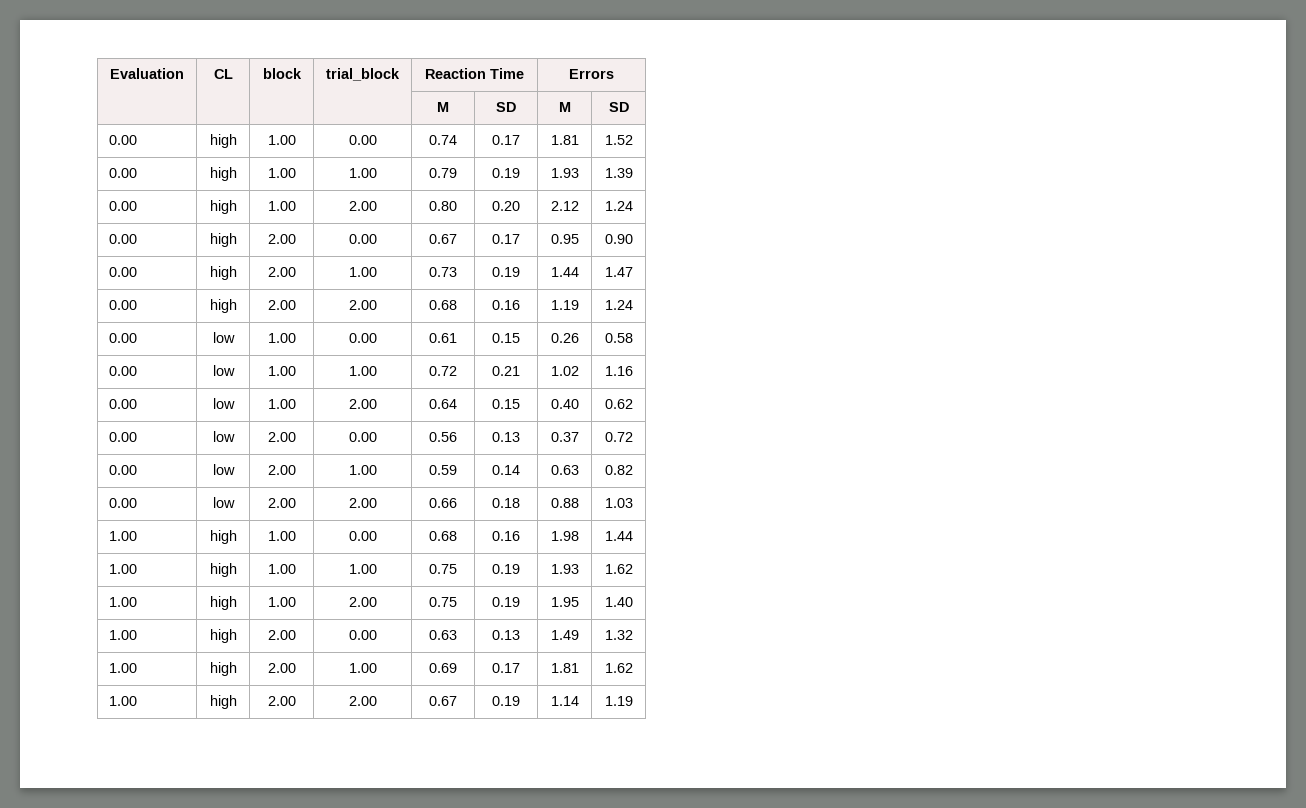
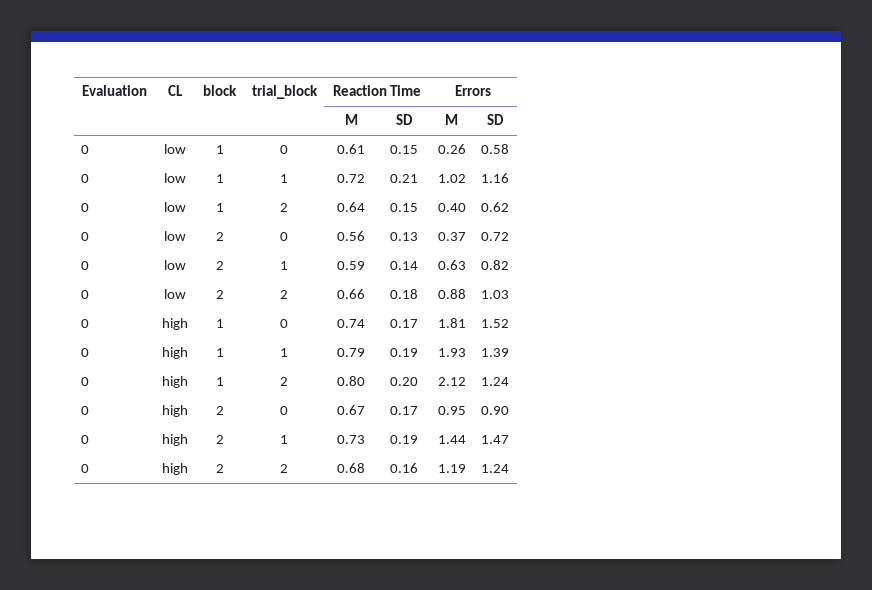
[109,135,138,145] [209,134,237,148] [267,135,296,145] [348,135,377,145] 0.00 | high | 1.00 | 0.00 -> [81,145,90,154] [164,144,186,154] [215,145,224,154] [280,145,288,154] [337,144,365,154] [389,145,418,154] [437,144,466,154] [481,144,509,154] [81,174,90,183] [164,173,186,183] [215,174,224,183] [280,174,288,183] [337,174,365,183] [389,174,418,183] [437,174,466,183] [481,173,509,183] [81,203,90,212] [164,202,186,212] [215,203,224,212] [280,203,288,212] [337,202,365,212] [389,203,418,212] [437,203,466,212] [481,202,509,212] [81,232,90,241] [164,231,186,241] [215,232,224,241] [280,232,288,241] [337,231,365,241] [389,232,418,241] [437,232,466,241] [481,232,509,241] [81,261,90,270] [164,260,186,270] [215,261,224,270] [280,261,288,270] [337,261,365,270] [389,261,418,270] [437,260,466,270] [481,260,509,270] [81,290,90,299] [164,289,186,299] [215,290,224,299] [280,290,288,299] [337,289,365,299] [389,289,418,299] [437,289,466,299] [481,290,509,299] [81,319,90,328] [162,318,188,330] [215,319,224,328] [280,319,288,328] 0 | low | 1 | 0 | 0.61 | 0.15 | 0.26 | 0.58 // 0 | low | 1 | 1 | 0.72 | 0.21 | 1.02 | 1.16 // 0 | low | 1 | 2 | 0.64 | 0.15 | 0.40 | 0.62 // 0 | low | 2 | 0 | 0.56 | 0.13 | 0.37 | 0.72 // 0 | low | 2 | 1 | 0.59 | 0.14 | 0.63 | 0.82 // 0 | low | 2 | 2 | 0.66 | 0.18 | 0.88 | 1.03 // 0 | high | 1 | 0
[109,168,138,178] [209,167,237,181] [267,168,296,178] [348,168,377,178] 0.00 | high | 1.00 | 1.00 -> [81,348,90,357] [162,347,188,359] [215,348,224,357] [280,348,288,357] 0 | high | 1 | 1
[109,201,138,211] [209,200,237,214] [267,201,296,211] [348,201,377,211] 0.00 | high | 1.00 | 2.00 -> [81,377,90,386] [162,376,188,388] [215,377,224,386] [280,377,288,386] 0 | high | 1 | 2
[109,234,138,244] [209,233,237,247] [267,234,296,244] [348,234,377,244] 0.00 | high | 2.00 | 0.00 -> [81,406,90,415] [162,405,188,417] [215,406,224,415] [280,406,288,415] 0 | high | 2 | 0
[109,267,138,277] [209,266,237,280] [267,267,296,277] [348,267,377,277] 0.00 | high | 2.00 | 1.00 -> [81,435,90,444] [162,434,188,446] [215,435,224,444] [280,435,288,444] 0 | high | 2 | 1
[109,300,138,310] [209,299,237,313] [267,300,296,310] [348,300,377,310] 0.00 | high | 2.00 | 2.00 -> [81,464,90,473] [162,463,188,475] [215,464,224,473] [280,464,288,473] 0 | high | 2 | 2
[109,333,138,343] [212,332,235,343] [267,333,296,343] [348,333,377,343] [429,333,457,343] [492,333,520,343] [550,333,579,343] [604,333,633,343] [109,366,138,376] [212,365,235,376] [267,366,296,376] [348,366,377,376] [429,366,457,376] [492,366,520,376] [550,366,579,376] [604,366,633,376] [109,399,138,409] [212,398,235,409] [267,399,296,409] [348,399,377,409] [429,399,457,409] [492,399,520,409] [550,399,579,409] [604,399,633,409] [109,432,138,442] [212,431,235,442] [267,432,296,442] [348,432,377,442] [429,432,457,442] [492,432,520,442] [550,432,579,442] [604,432,633,442] [109,465,138,475] [212,464,235,475] [267,465,296,475] [348,465,377,475] [429,465,457,475] [492,465,520,475] [550,465,579,475] [604,465,633,475] [109,498,138,508] [212,497,235,508] [267,498,296,508] [348,498,377,508] [429,498,457,508] [492,498,520,508] [550,498,579,508] [604,498,633,508] [109,531,138,541] [209,530,237,544] [267,531,296,541] [348,531,377,541] [429,531,457,541] [492,531,520,541] [550,531,579,541] [604,531,633,541] [109,564,138,574] [209,563,237,577] [267,564,296,574] [348,564,377,574] [429,564,457,574] [492,564,520,574] [550,564,579,574] [604,564,633,574] [109,597,138,607] [209,596,237,610] [267,597,296,607] [348,597,377,607] [429,597,457,607] [492,597,520,607] [550,597,579,607] [604,597,633,607] [109,630,138,640] [209,629,237,643] [267,630,296,640] [348,630,377,640] [429,630,457,640] [492,630,520,640] [550,630,579,640] [604,630,633,640] [109,663,138,673] [209,662,237,676] [267,663,296,673] [348,663,377,673] [429,663,457,673] [492,663,520,673] [550,663,579,673] [604,663,633,673] [109,696,138,706] [209,695,237,709] [267,696,296,706] [348,696,377,706] [429,696,457,706] [492,696,520,706] [550,696,579,706] [604,696,633,706] // 0.00 | low | 1.00 | 0.00 | 0.61 | 0.15 | 0.26 | 0.58 // 0.00 | low | 1.00 | 1.00 | 0.72 | 0.21 | 1.02 | 1.16 // 0.00 | low | 1.00 | 2.00 | 0.64 | 0.15 | 0.40 | 0.62 // 0.00 | low | 2.00 | 0.00 | 0.56 | 0.13 | 0.37 | 0.72 // 0.00 | low | 2.00 | 1.00 | 0.59 | 0.14 | 0.63 | 0.82 // 0.00 | low | 2.00 | 2.00 | 0.66 | 0.18 | 0.88 | 1.03 // 1.00 | high | 1.00 | 0.00 | 0.68 | 0.16 | 1.98 | 1.44 // 1.00 | high | 1.00 | 1.00 | 0.75 | 0.19 | 1.93 | 1.62 // 1.00 | high | 1.00 | 2.00 | 0.75 | 0.19 | 1.95 | 1.40 // 1.00 | high | 2.00 | 0.00 | 0.63 | 0.13 | 1.49 | 1.32 // 1.00 | high | 2.00 | 1.00 | 0.69 | 0.17 | 1.81 | 1.62 // 1.00 | high | 2.00 | 2.00 | 0.67 | 0.19 | 1.14 | 1.19 -> (509, 468) none

